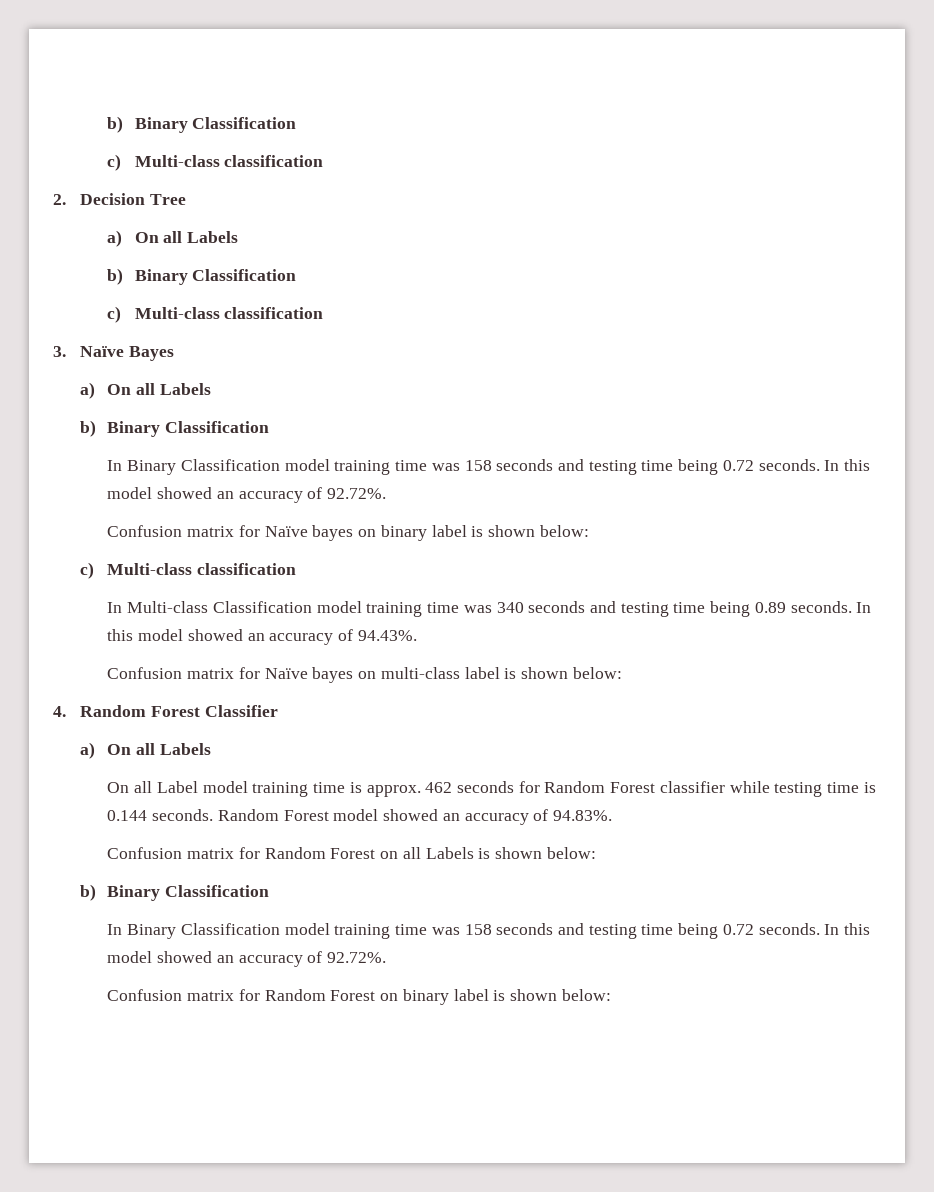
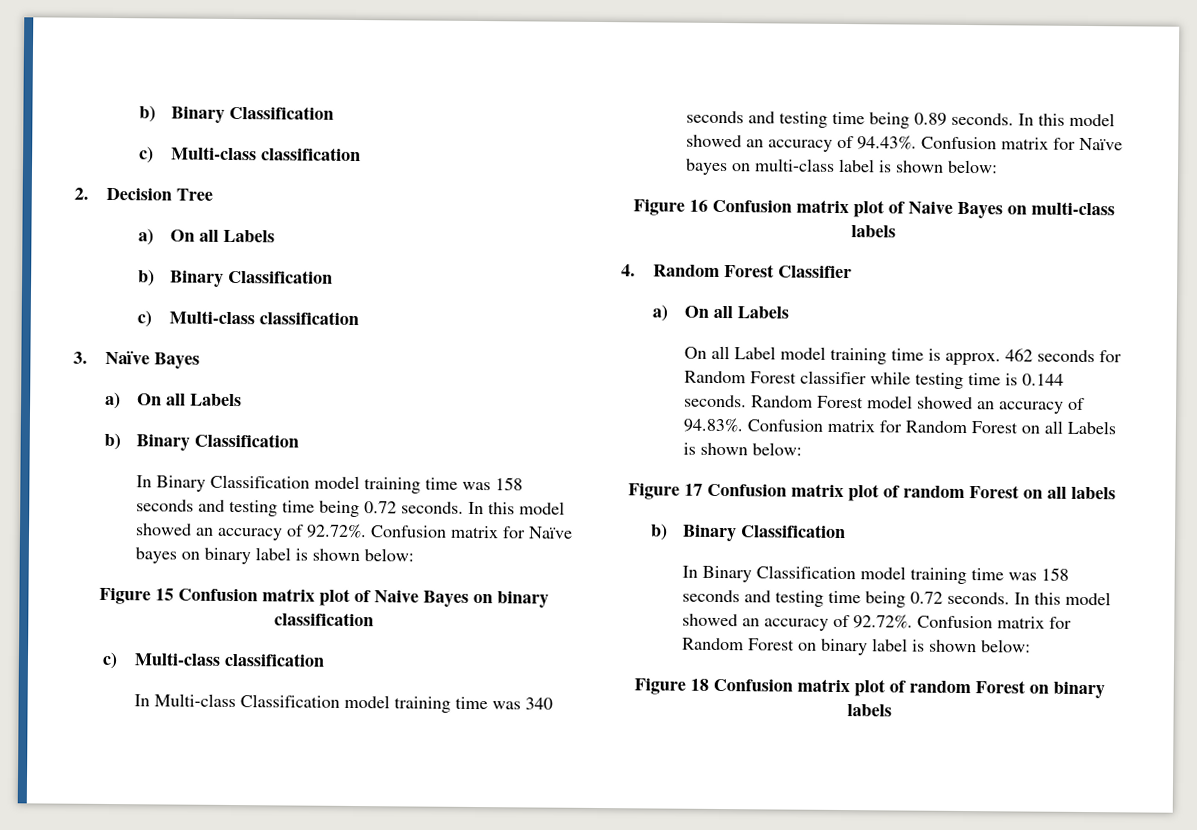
(387, 493) // -> (368, 531) none
(589, 531) none -> [98,587,549,608] [273,612,374,627] // Figure 15 Confusion matrix plot of Naive Bayes on binary classification
(417, 635) // -> (918, 142) none
(622, 673) none -> [632,199,1115,219] [851,225,896,238] // Figure 16 Confusion matrix plot of Naive Bayes on multi-class labels
(612, 815) // -> (744, 425) none
(596, 853) none -> [627,483,1116,502] // Figure 17 Confusion matrix plot of random Forest on all labels
(387, 957) // -> (914, 621) none
(611, 995) none -> [634,678,1105,699] [847,704,892,717] // Figure 18 Confusion matrix plot of random Forest on binary labels

